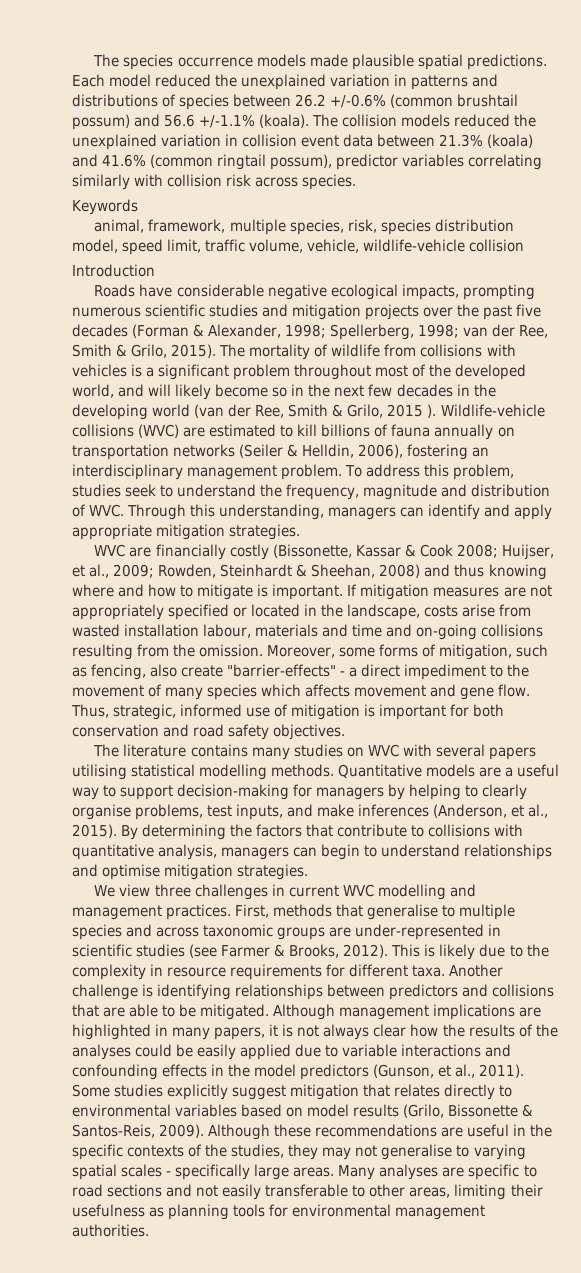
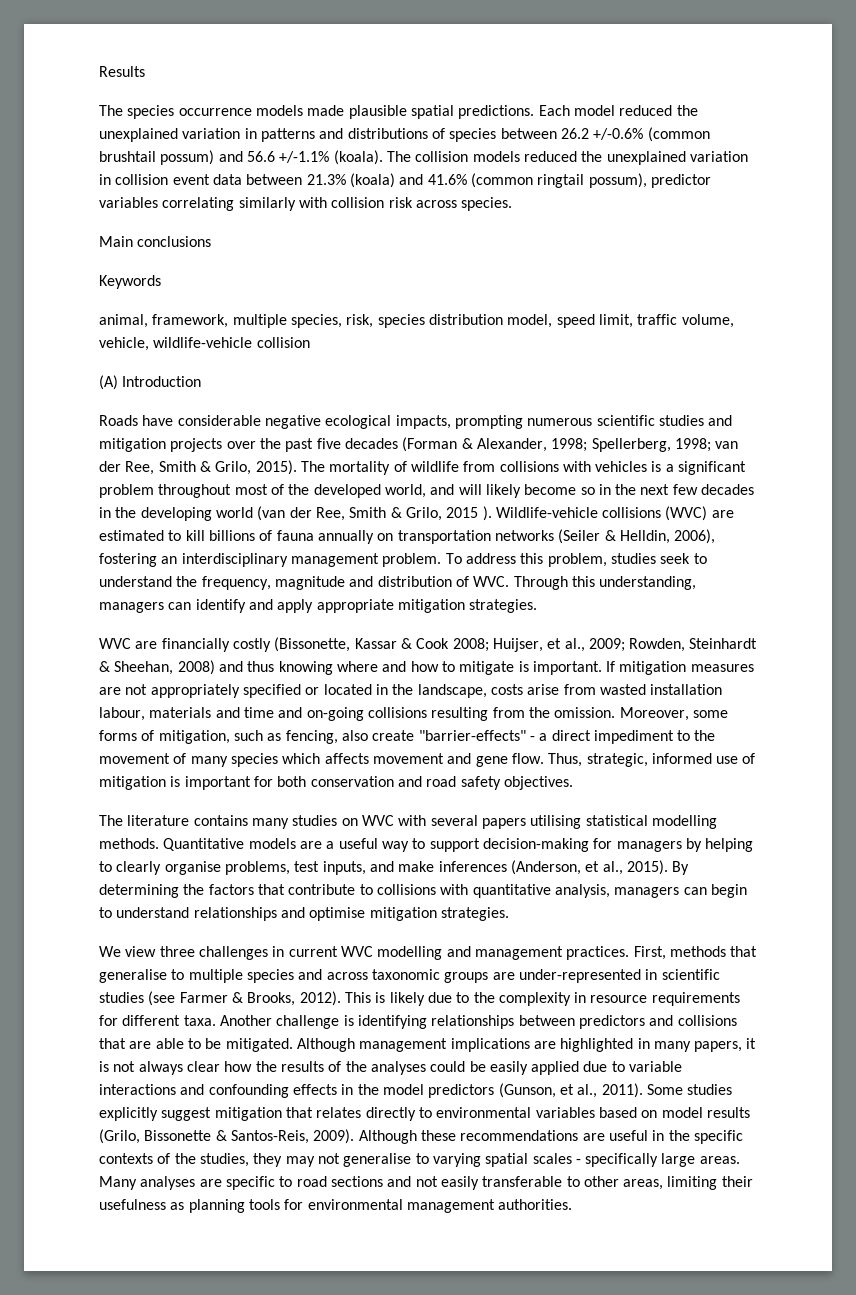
(93, 60) none -> [99,66,145,77] Results //
(357, 182) none -> [99,236,212,247] // Main conclusions
(525, 245) none -> [99,375,118,390] (A)

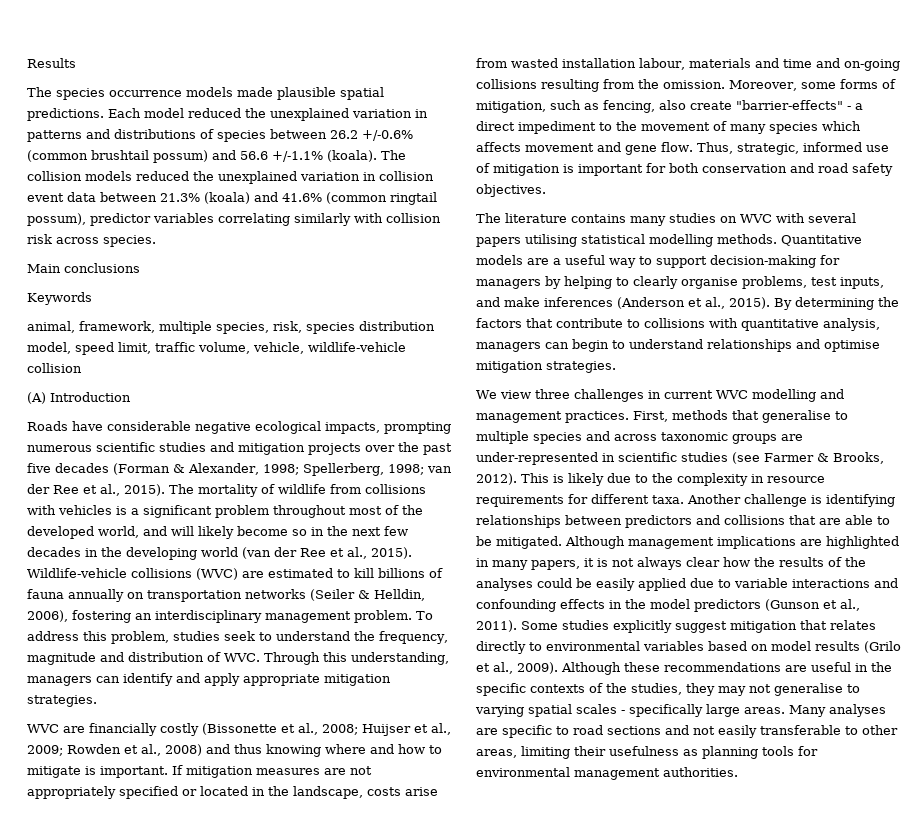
[125,461,252,475] Ree, Smith & Grilo, -> [53,484,120,496] Ree et al.,
[315,506,492,521] Ree, Smith & Grilo, 2015 ). -> [300,547,412,559] Ree et al., 2015).
[274,637,758,652] [99,661,174,675] (Bissonette, Kassar & Cook 2008; Huijser, et al., 2009; Rowden, Steinhardt & Sheehan, -> [202,723,451,736] [27,744,161,756] (Bissonette et al., 2008; Huijser et al., 2009; Rowden et al.,
[510,860,581,875] (Anderson, -> [617,297,685,309] (Anderson
[498,1083,556,1098] (Gunson, -> [765,599,820,611] (Gunson
[99,1129,309,1144] (Grilo, Bissonette & Santos-Reis, -> [864,641,901,653] [476,662,513,674] (Grilo et al.,

